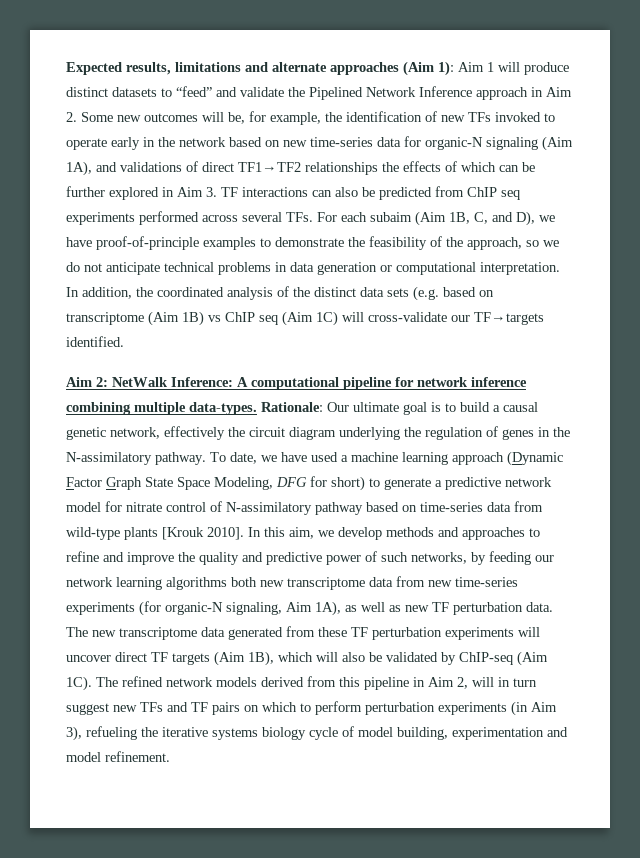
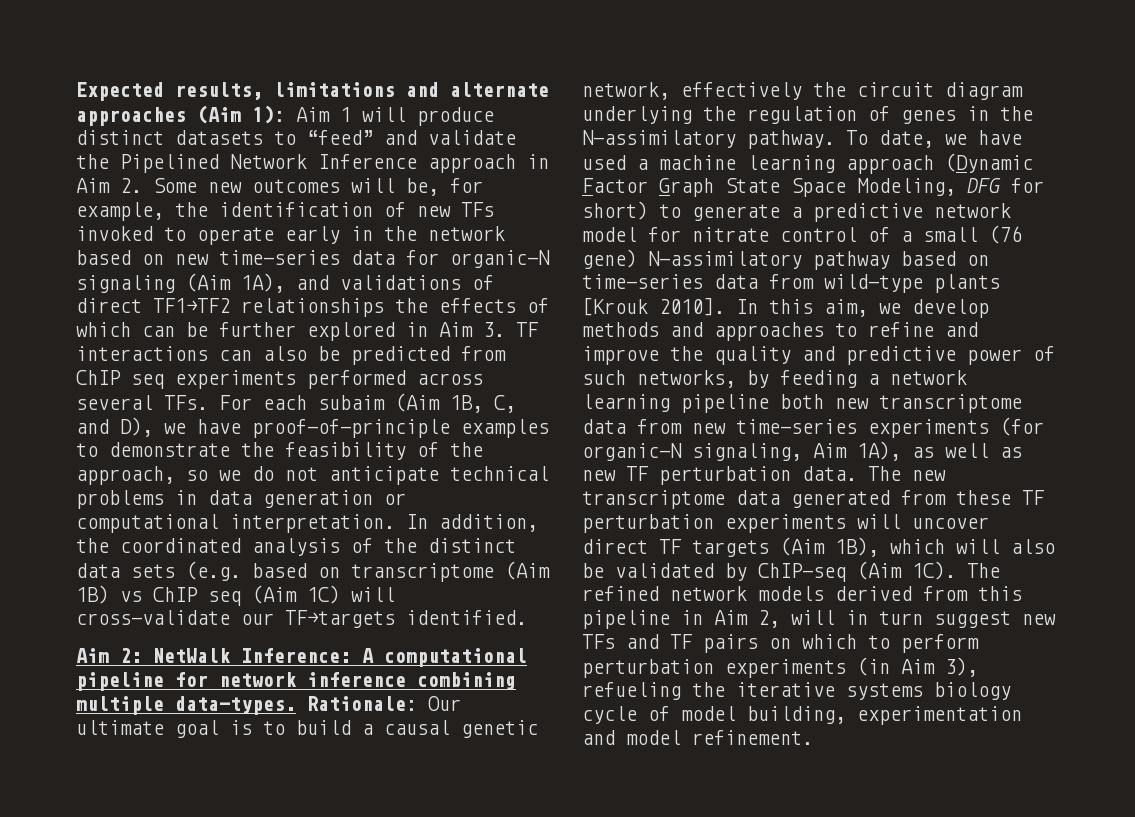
(222, 506) none -> [901,225,1022,244] [582,249,637,269] a small (76 gene)
[535,555,554,562] our -> [868,374,879,385] a
[166,577,227,590] algorithms -> [681,394,769,413] pipeline

